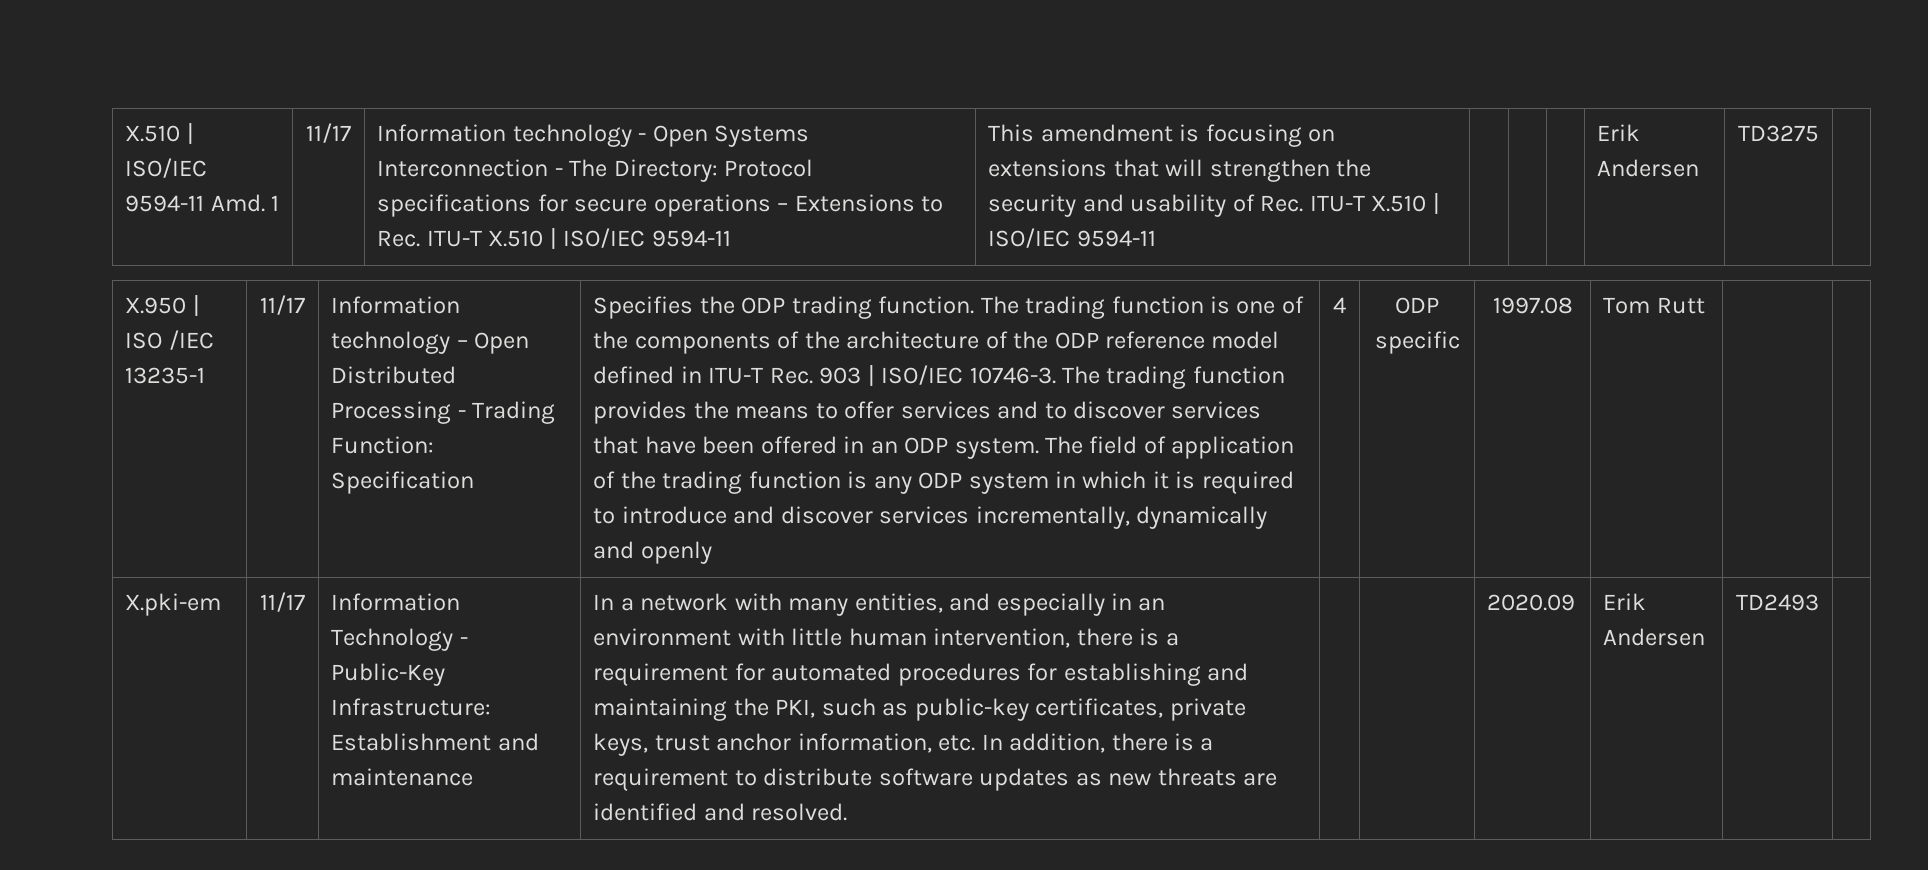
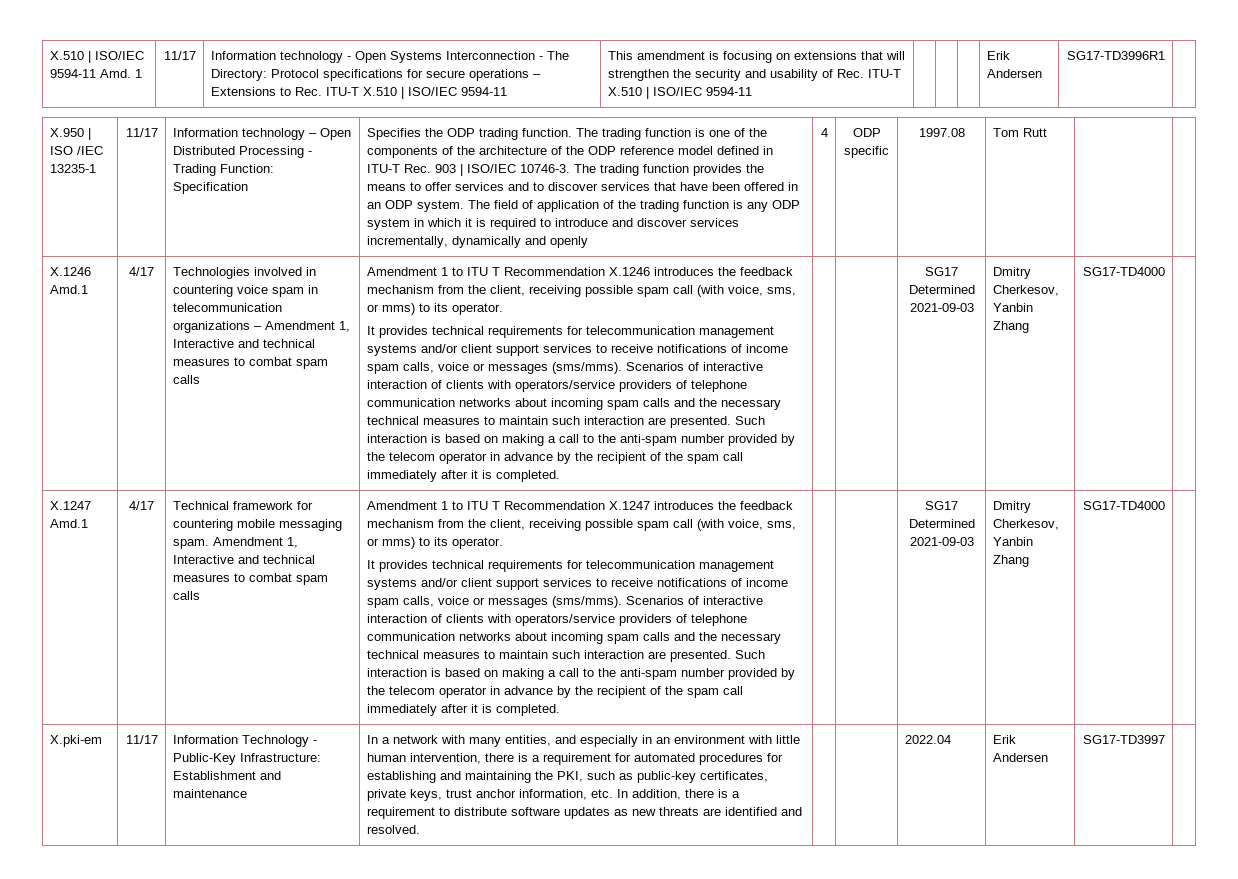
[1738,125,1819,142] TD3275 -> [1066,51,1165,60] SG17-TD3996R1
(1705, 305) none -> [49,267,91,276] [49,285,88,294] [129,267,154,276] [172,267,316,279] [172,285,318,297] [172,303,282,312] [172,321,350,333] [172,339,315,348] [172,357,328,369] [172,375,200,384] [366,267,793,276] [366,285,796,297] [366,303,503,315] [366,326,774,338] [366,344,788,356] [366,362,763,374] [366,380,747,392] [366,398,781,410] [366,416,765,428] [366,434,795,446] [366,452,743,464] [366,470,560,482] [925,267,958,276] [908,285,975,294] [909,303,974,312] [992,267,1031,279] [992,285,1059,296] [992,303,1033,312] [992,321,1029,333] [1082,267,1165,276] [49,501,91,510] [49,519,88,528] [129,501,154,510] [172,501,313,510] [172,519,342,531] [172,537,298,549] [172,555,315,564] [172,573,328,585] [172,591,200,600] [366,501,793,510] [366,519,796,531] [366,537,503,549] [366,560,774,572] [366,578,788,590] [366,596,763,608] [366,614,747,626] [366,632,781,644] [366,650,765,662] [366,668,795,680] [366,686,743,698] [366,704,560,716] [925,501,958,510] [908,519,975,528] [909,537,974,546] [992,501,1031,513] [992,519,1059,530] [992,537,1033,546] [992,555,1029,567] [1082,501,1165,510] // X.1246 Amd.1 | 4/17 | Technologies involved in countering voice spam in telecommunication organizations – Amendment 1, Interactive and technical measures to combat spam calls | Amendment 1 to ITU T Recommendation X.1246 introduces the feedback mechanism from the client, receiving possible spam call (with voice, sms, or mms) to its operator. // It provides technical requirements for telecommunication management systems and/or client support services to receive notifications of income spam calls, voice or messages (sms/mms). Scenarios of interactive interaction of clients with operators/service providers of telephone communication networks about incoming spam calls and the necessary technical measures to maintain such interaction are presented. Such interaction is based on making a call to the anti-spam number provided by the telecom operator in advance by the recipient of the spam call immediately after it is completed. | | | SG17 Determined 2021-09-03 | Dmitry Cherkesov, Yanbin Zhang | SG17-TD4000 | // X.1247 Amd.1 | 4/17 | Technical framework for countering mobile messaging spam. Amendment 1, Interactive and technical measures to combat spam calls | Amendment 1 to ITU T Recommendation X.1247 introduces the feedback mechanism from the client, receiving possible spam call (with voice, sms, or mms) to its operator. // It provides technical requirements for telecommunication management systems and/or client support services to receive notifications of income spam calls, voice or messages (sms/mms). Scenarios of interactive interaction of clients with operators/service providers of telephone communication networks about incoming spam calls and the necessary technical measures to maintain such interaction are presented. Such interaction is based on making a call to the anti-spam number provided by the telecom operator in advance by the recipient of the spam call immediately after it is completed. | | | SG17 Determined 2021-09-03 | Dmitry Cherkesov, Yanbin Zhang | SG17-TD4000 |
[1487,594,1576,611] [1603,593,1647,610] [1603,628,1706,646] [1736,594,1819,611] 2020.09 | Erik Andersen | TD2493 -> [904,735,951,744] [992,735,1016,744] [992,753,1048,762] [1082,735,1165,744] 2022.04 | Erik Andersen | SG17-TD3997

